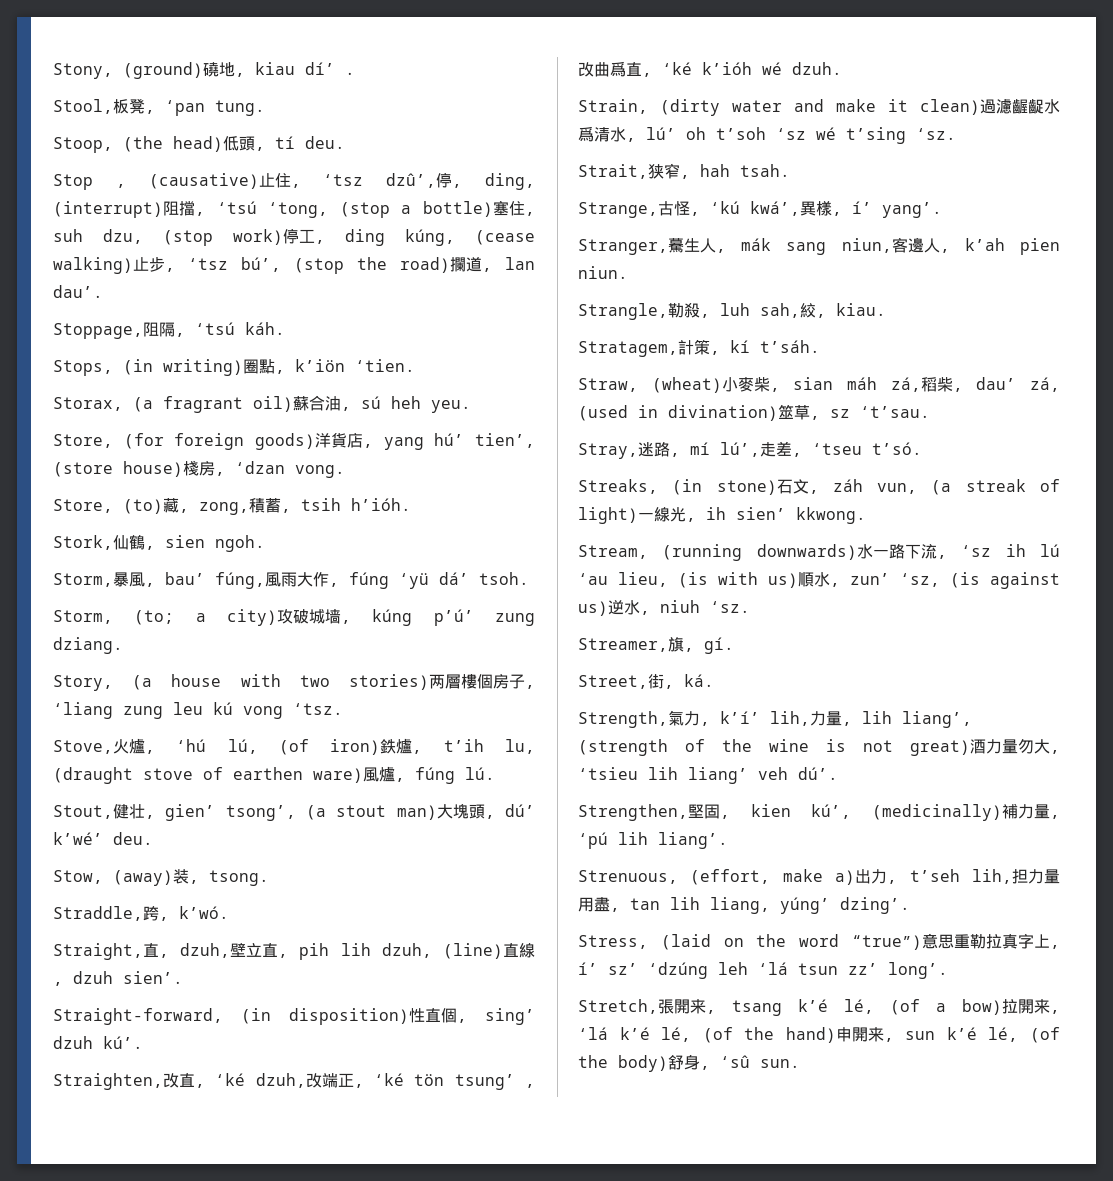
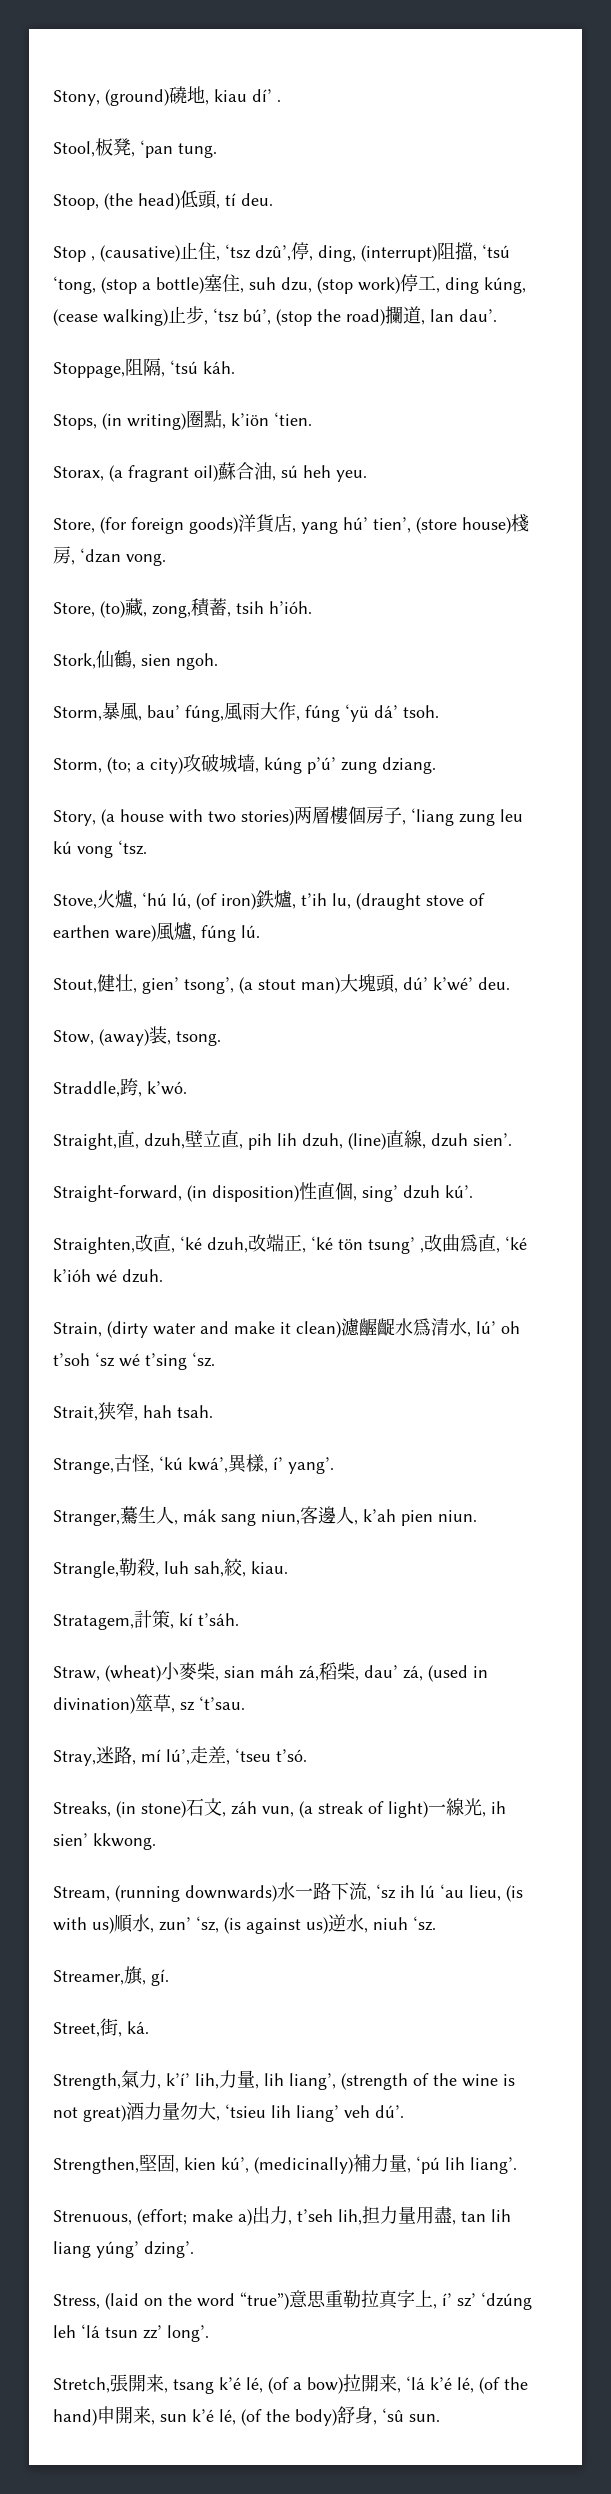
[980,99,996,114] 過 -> (341, 1329) none
[690,869,771,885] (effort, -> [137,2209,187,2226] (effort;
[710,897,770,914] liang, -> [53,2241,91,2258] liang

